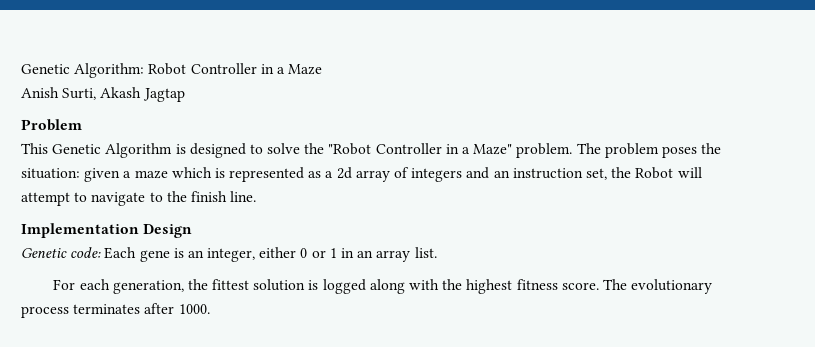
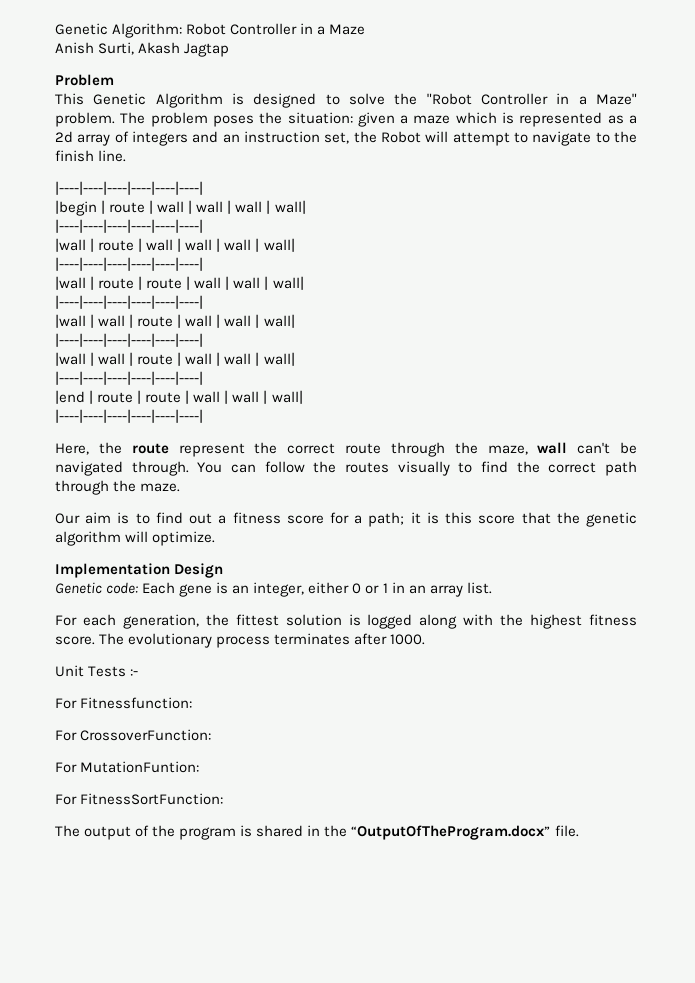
(257, 196) none -> [55,181,203,195] [55,200,306,216] [55,219,203,233] [55,238,295,252] [55,257,203,271] [55,276,304,290] [55,295,203,309] [55,314,295,328] [55,333,203,347] [55,352,295,366] [55,371,203,385] [55,390,303,404] [55,409,203,423] [55,442,637,457] [55,461,638,476] [55,480,181,495] [55,512,637,527] [55,531,216,546] // |----|----|----|----|----|----| // |begin | route | wall | wall | wall | wall| // |----|----|----|----|----|----| // |wall | route | wall | wall | wall | wall| // |----|----|----|----|----|----| // |wall | route | route | wall | wall | wall| // |----|----|----|----|----|----| // |wall | wall | route | wall | wall | wall| // |----|----|----|----|----|----| // |wall | wall | route | wall | wall | wall| // |----|----|----|----|----|----| // |end | route | route | wall | wall | wall| // |----|----|----|----|----|----| // Here, the route represent the correct route through the maze, wall can't be navigated through. You can follow the routes visually to find the correct path through the maze. // Our aim is to find out a fitness score for a path; it is this score that the genetic algorithm will optimize.
(210, 309) none -> [55,665,139,677] [55,697,193,709] [55,729,212,741] [55,761,200,773] [55,793,224,805] [55,825,579,840] // Unit Tests :- // For Fitnessfunction: // For CrossoverFunction: // For MutationFuntion: // For FitnessSortFunction: // The output of the program is shared in the “OutputOfTheProgram.docx” file.

